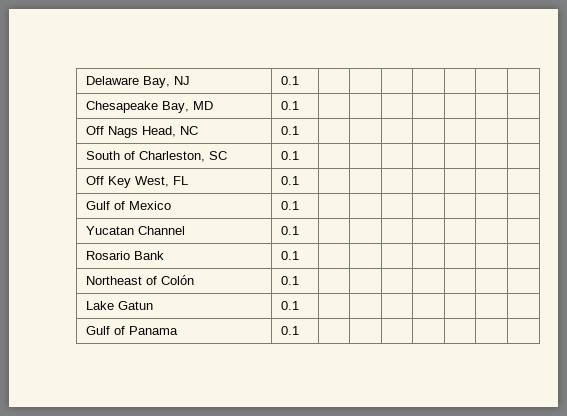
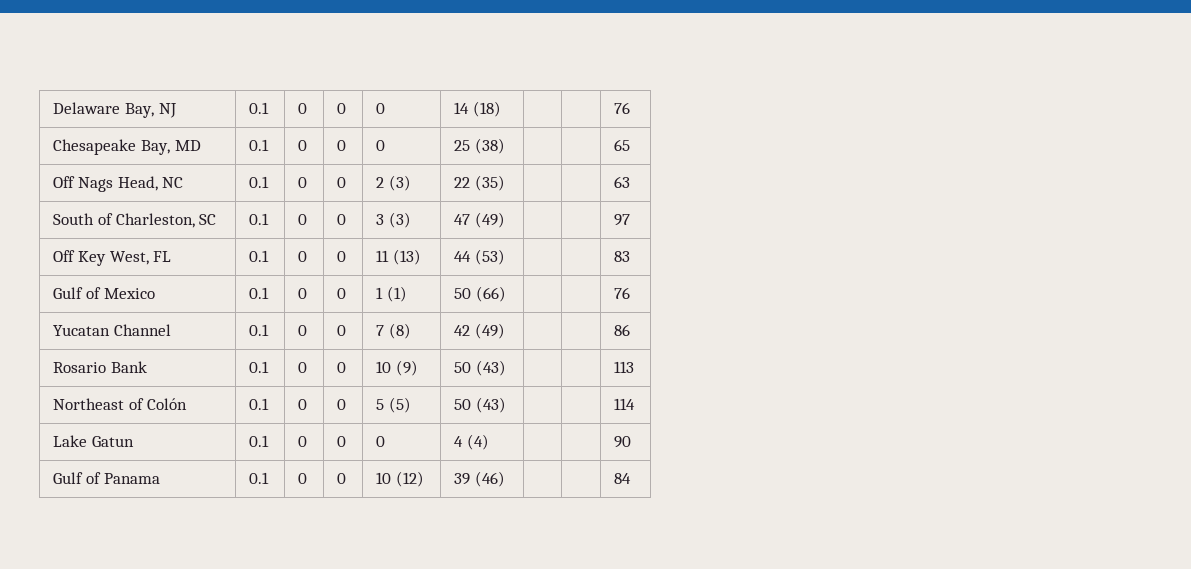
[85,101,213,113] [280,101,299,110] | | | | | | // Chesapeake Bay, MD | 0.1 | | | | | | | -> [298,103,308,114] [337,103,347,114] [376,103,386,114] [454,101,501,117] [614,102,631,114] [53,139,201,155] [249,139,270,151] [298,140,308,151] [337,140,347,151] [376,140,386,151] [454,138,505,154] [614,139,631,151] 0 | 0 | 0 | 14 (18) | | | 76 // Chesapeake Bay, MD | 0.1 | 0 | 0 | 0 | 25 (38) | | | 65
(299, 130) | | | | | | -> [298,177,308,188] [337,177,347,188] [376,175,411,191] [454,175,505,191] [614,176,631,188] 0 | 0 | 2 (3) | 22 (35) | | | 63
(299, 155) | | | | | | -> [298,214,308,225] [337,214,347,225] [376,212,411,228] [454,212,505,228] [614,214,631,226] 0 | 0 | 3 (3) | 47 (49) | | | 97
[85,201,171,210] [280,201,299,210] [85,226,185,235] [280,226,299,235] [85,251,164,260] [280,251,299,260] [85,275,194,285] [280,276,299,285] [85,301,153,310] [280,301,299,310] [85,326,178,335] [280,326,299,335] | | | | | | // Gulf of Mexico | 0.1 | | | | | | | // Yucatan Channel | 0.1 | | | | | | | // Rosario Bank | 0.1 | | | | | | | // Northeast of Colón | 0.1 | | | | | | | // Lake Gatun | 0.1 | | | | | | | // Gulf of Panama | 0.1 | | | | | | | -> [298,251,308,262] [337,251,347,262] [376,249,421,265] [454,249,505,265] [614,251,631,262] [53,287,155,299] [249,287,270,299] [298,288,308,299] [337,288,347,299] [376,286,407,302] [454,286,506,302] [614,287,631,299] [53,324,171,336] [249,324,270,336] [298,325,308,336] [337,325,347,336] [376,323,411,339] [454,323,505,339] [614,324,631,336] [53,361,147,373] [249,361,270,373] [298,362,308,373] [337,362,347,373] [376,360,418,376] [454,360,506,376] [614,361,635,373] [53,398,187,410] [249,398,270,410] [298,399,308,410] [337,399,347,410] [376,397,411,413] [454,397,506,413] [614,398,636,410] [53,435,134,447] [249,435,270,447] [298,436,308,447] [337,436,347,447] [376,436,386,447] [454,434,489,450] [614,436,632,448] [53,472,160,484] [249,472,270,484] [298,473,308,484] [337,473,347,484] [376,471,424,487] [454,471,505,487] [614,473,632,484] 0 | 0 | 11 (13) | 44 (53) | | | 83 // Gulf of Mexico | 0.1 | 0 | 0 | 1 (1) | 50 (66) | | | 76 // Yucatan Channel | 0.1 | 0 | 0 | 7 (8) | 42 (49) | | | 86 // Rosario Bank | 0.1 | 0 | 0 | 10 (9) | 50 (43) | | | 113 // Northeast of Colón | 0.1 | 0 | 0 | 5 (5) | 50 (43) | | | 114 // Lake Gatun | 0.1 | 0 | 0 | 0 | 4 (4) | | | 90 // Gulf of Panama | 0.1 | 0 | 0 | 10 (12) | 39 (46) | | | 84

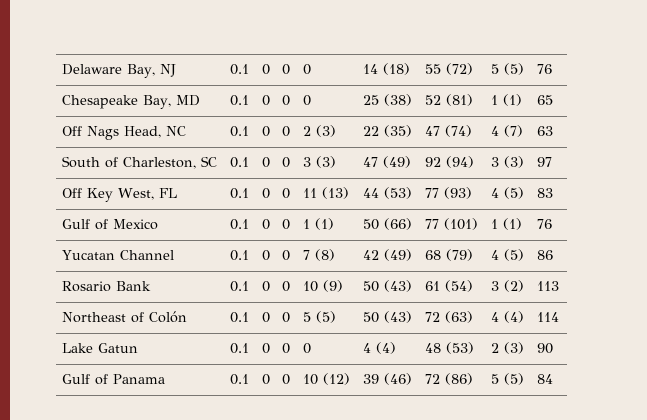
(501, 109) | -> [424,63,473,75] [490,63,524,75] 55 (72) | 5 (5)
(505, 146) | -> [424,94,473,106] [490,94,522,106] 52 (81) | 1 (1)
(505, 183) | -> [424,125,472,137] [490,125,523,137] 47 (74) | 4 (7)
(505, 220) | -> [424,156,474,168] [490,156,524,168] 92 (94) | 3 (3)
(505, 257) | -> [424,187,472,199] [490,187,524,199] 77 (93) | 4 (5)
(506, 294) | -> [424,218,478,230] [490,218,522,230] 77 (101) | 1 (1)
(505, 331) | -> [424,249,473,261] [490,249,524,261] 68 (79) | 4 (5)
(506, 368) | -> [424,280,473,292] [490,280,524,292] 61 (54) | 3 (2)
(506, 405) | -> [424,311,473,323] [490,311,524,323] 72 (63) | 4 (4)
(489, 442) | -> [424,342,474,354] [490,342,524,354] 48 (53) | 2 (3)
(505, 479) | -> [424,373,473,385] [490,373,524,385] 72 (86) | 5 (5)

